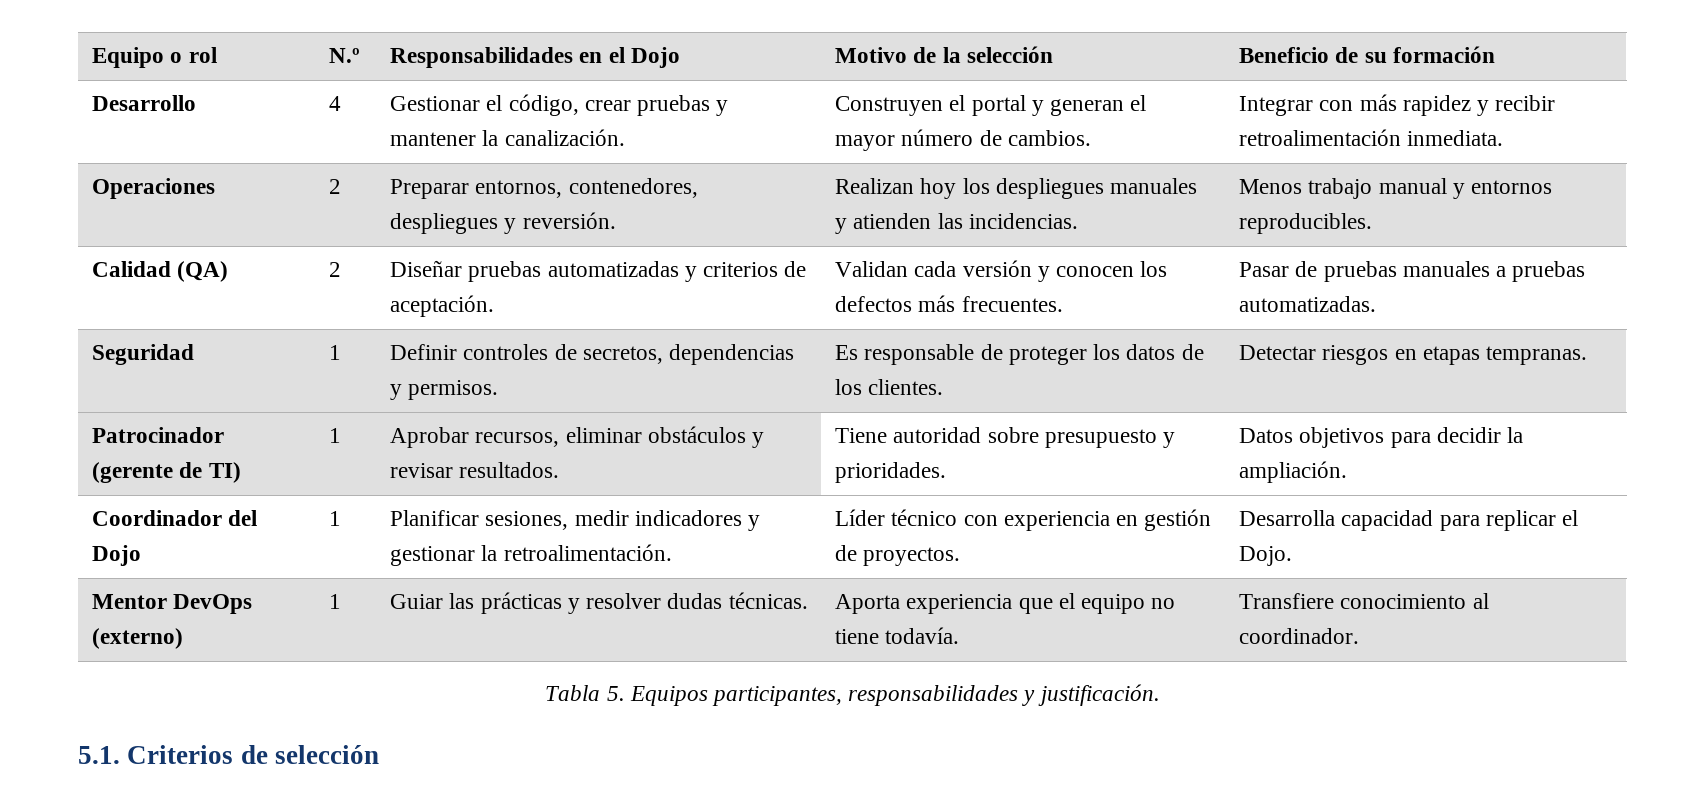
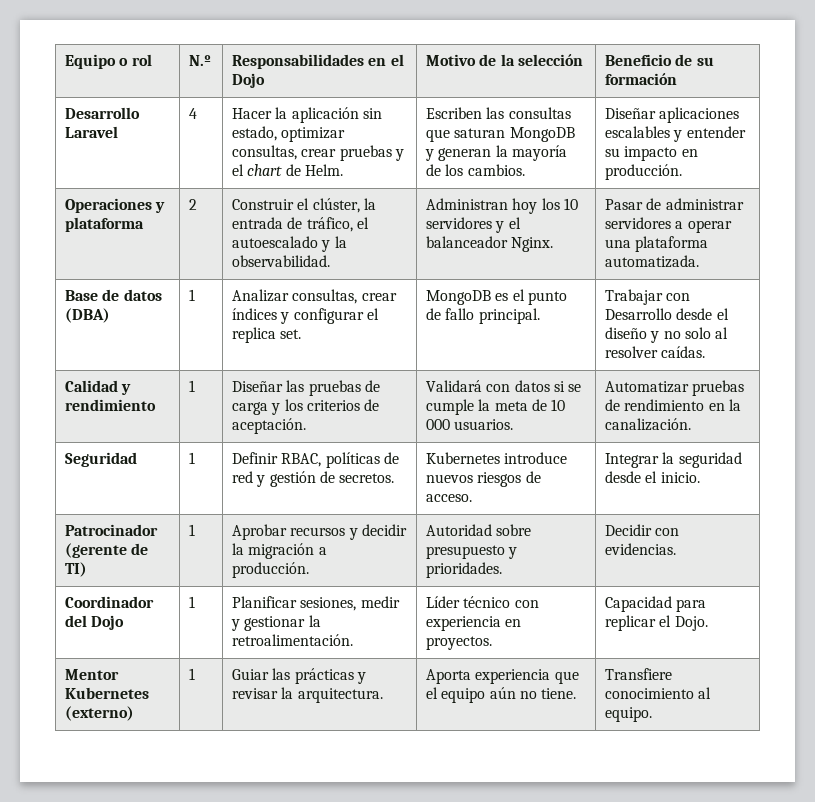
(197, 103) none -> [64,126,118,138] Laravel
[390,94,729,116] [390,129,625,146] [835,95,1147,116] [835,129,1091,151] [1239,94,1556,116] [1239,129,1504,146] Gestionar el código, crear pruebas y mantener la canalización. | Construyen el portal y generan el mayor número de cambios. | Integrar con más rapidez y recibir retroalimentación inmediata. -> [231,107,382,123] [231,126,346,142] [231,145,404,161] [231,164,343,176] [425,107,571,119] [425,127,575,142] [424,145,567,161] [425,164,525,176] [604,107,740,123] [604,126,746,142] [604,146,698,161] [604,164,682,180] Hacer la aplicación sin estado, optimizar consultas, crear pruebas y el chart de Helm. | Escriben las consultas que saturan MongoDB y generan la mayoría de los cambios. | Diseñar aplicaciones escalables y entender su impacto en producción.
[329,179,342,194] [390,178,698,199] [390,212,616,234] [835,178,1198,199] [835,213,1078,234] [1239,178,1553,199] [1239,213,1373,234] [92,261,229,282] [329,262,342,277] [390,260,807,282] [390,295,495,317] [835,260,1168,282] [835,295,1063,312] [1239,261,1586,282] [1239,296,1377,312] [92,344,195,365] [329,345,342,360] [390,344,795,365] [390,380,499,400] [835,344,1204,365] [835,379,944,395] [1239,345,1588,365] | 2 | Preparar entornos, contenedores, despliegues y reversión. | Realizan hoy los despliegues manuales y atienden las incidencias. | Menos trabajo manual y entornos reproducibles. // Calidad (QA) | 2 | Diseñar pruebas automatizadas y criterios de aceptación. | Validan cada versión y conocen los defectos más frecuentes. | Pasar de pruebas manuales a pruebas automatizadas. // Seguridad | 1 | Definir controles de secretos, dependencias y permisos. | Es responsable de proteger los datos de los clientes. | Detectar riesgos en etapas tempranas. -> [155,202,166,213] [64,217,144,232] [188,199,197,210] [231,198,376,213] [231,217,369,232] [231,236,347,252] [231,255,330,267] [425,198,578,214] [425,217,521,233] [425,236,554,252] [604,198,744,210] [604,217,732,233] [604,236,709,252] [604,255,699,268] [64,289,162,301] [64,308,110,323] [188,289,195,301] [231,289,397,304] [231,308,379,324] [231,327,302,343] [425,289,567,305] [425,308,540,324] [604,289,691,305] [604,308,729,320] [604,327,729,343] [604,346,706,358] [64,380,132,395] [64,399,156,411] [188,380,195,392] [231,380,380,396] [231,399,380,415] [231,418,306,434] [425,380,582,392] [425,399,566,415] [425,419,514,430] [604,380,745,396] [604,399,741,411] [604,418,691,431] [64,452,137,467] [188,452,195,464] [231,452,399,468] [231,471,395,487] [425,452,568,464] [425,471,541,487] [425,494,472,502] [604,452,742,468] [604,471,700,483] y plataforma | 2 | Construir el clúster, la entrada de tráfico, el autoescalado y la observabilidad. | Administran hoy los 10 servidores y el balanceador Nginx. | Pasar de administrar servidores a operar una plataforma automatizada. // Base de datos (DBA) | 1 | Analizar consultas, crear índices y configurar el replica set. | MongoDB es el punto de fallo principal. | Trabajar con Desarrollo desde el diseño y no solo al resolver caídas. // Calidad y rendimiento | 1 | Diseñar las pruebas de carga y los criterios de aceptación. | Validará con datos si se cumple la meta de 10 000 usuarios. | Automatizar pruebas de rendimiento en la canalización. // Seguridad | 1 | Definir RBAC, políticas de red y gestión de secretos. | Kubernetes introduce nuevos riesgos de acceso. | Integrar la seguridad desde el inicio.
[475,426,765,448] [390,462,560,478] [835,427,1176,448] [835,462,947,483] [1239,427,1524,448] [1239,461,1348,483] recursos, eliminar obstáculos y revisar resultados. | Tiene autoridad sobre presupuesto y prioridades. | Datos objetivos para decidir la ampliación. -> [290,524,407,540] [231,543,327,559] [231,562,309,578] [425,524,532,536] [425,545,518,559] [425,562,502,578] [604,524,680,536] [604,543,676,555] recursos y decidir la migración a producción. | Autoridad sobre presupuesto y prioridades. | Decidir con evidencias.
[634,510,742,526] indicadores -> (400, 602) none
[1144,509,1212,531] [835,545,858,561] gestión de -> (522, 623) none
[1239,510,1434,531] Desarrolla capacidad -> [604,596,672,612] Capacidad
[173,594,253,614] DevOps -> [64,687,149,699] Kubernetes
[586,592,808,609] resolver dudas técnicas. -> [231,687,383,703] revisar la arquitectura.
[1151,598,1176,609] [835,627,960,644] no tiene todavía. -> [489,687,577,699] aún no tiene.
[1239,628,1360,644] [545,684,1160,706] [78,745,379,764] coordinador. // Tabla 5. Equipos participantes, responsabilidades y justificación. // 5.1. Criterios de selección -> [604,707,652,722] equipo.

